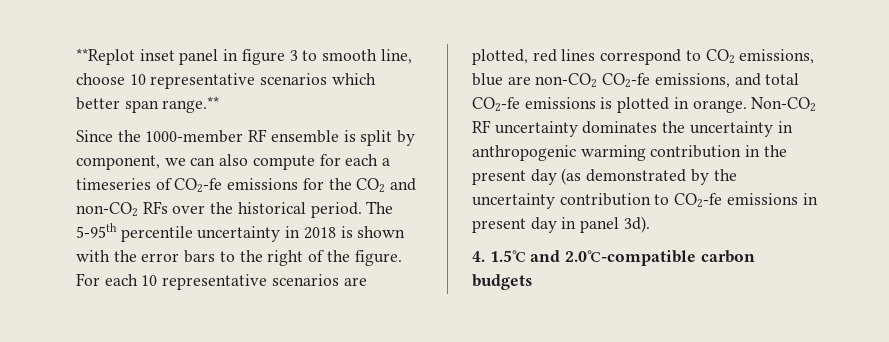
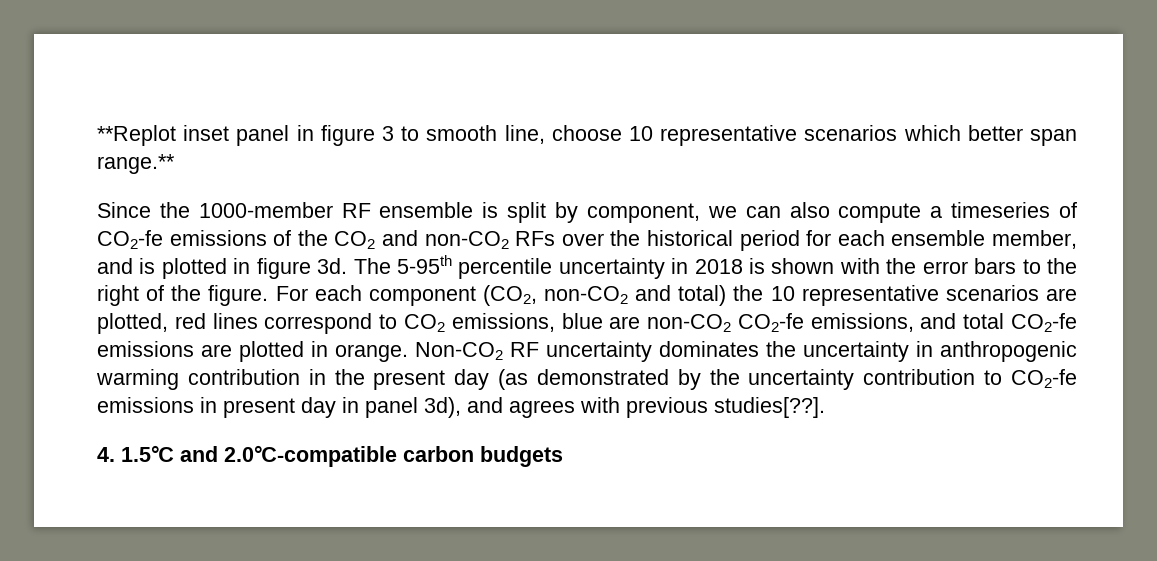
[319,154,379,166] for each -> (922, 213) none
[302,178,324,190] for -> [273,230,292,246] of
[310,202,362,218] period. -> [739,230,1078,251] [97,258,348,279] period for each ensemble member, and is plotted in figure 3d.
(138, 280) none -> [368,285,764,306] component (CO2, non-CO2 and total) the
[600,97,613,109] is -> [201,344,232,357] are
[623,216,650,233] 3d). -> [424,397,825,418] 3d), and agrees with previous studies[??].

